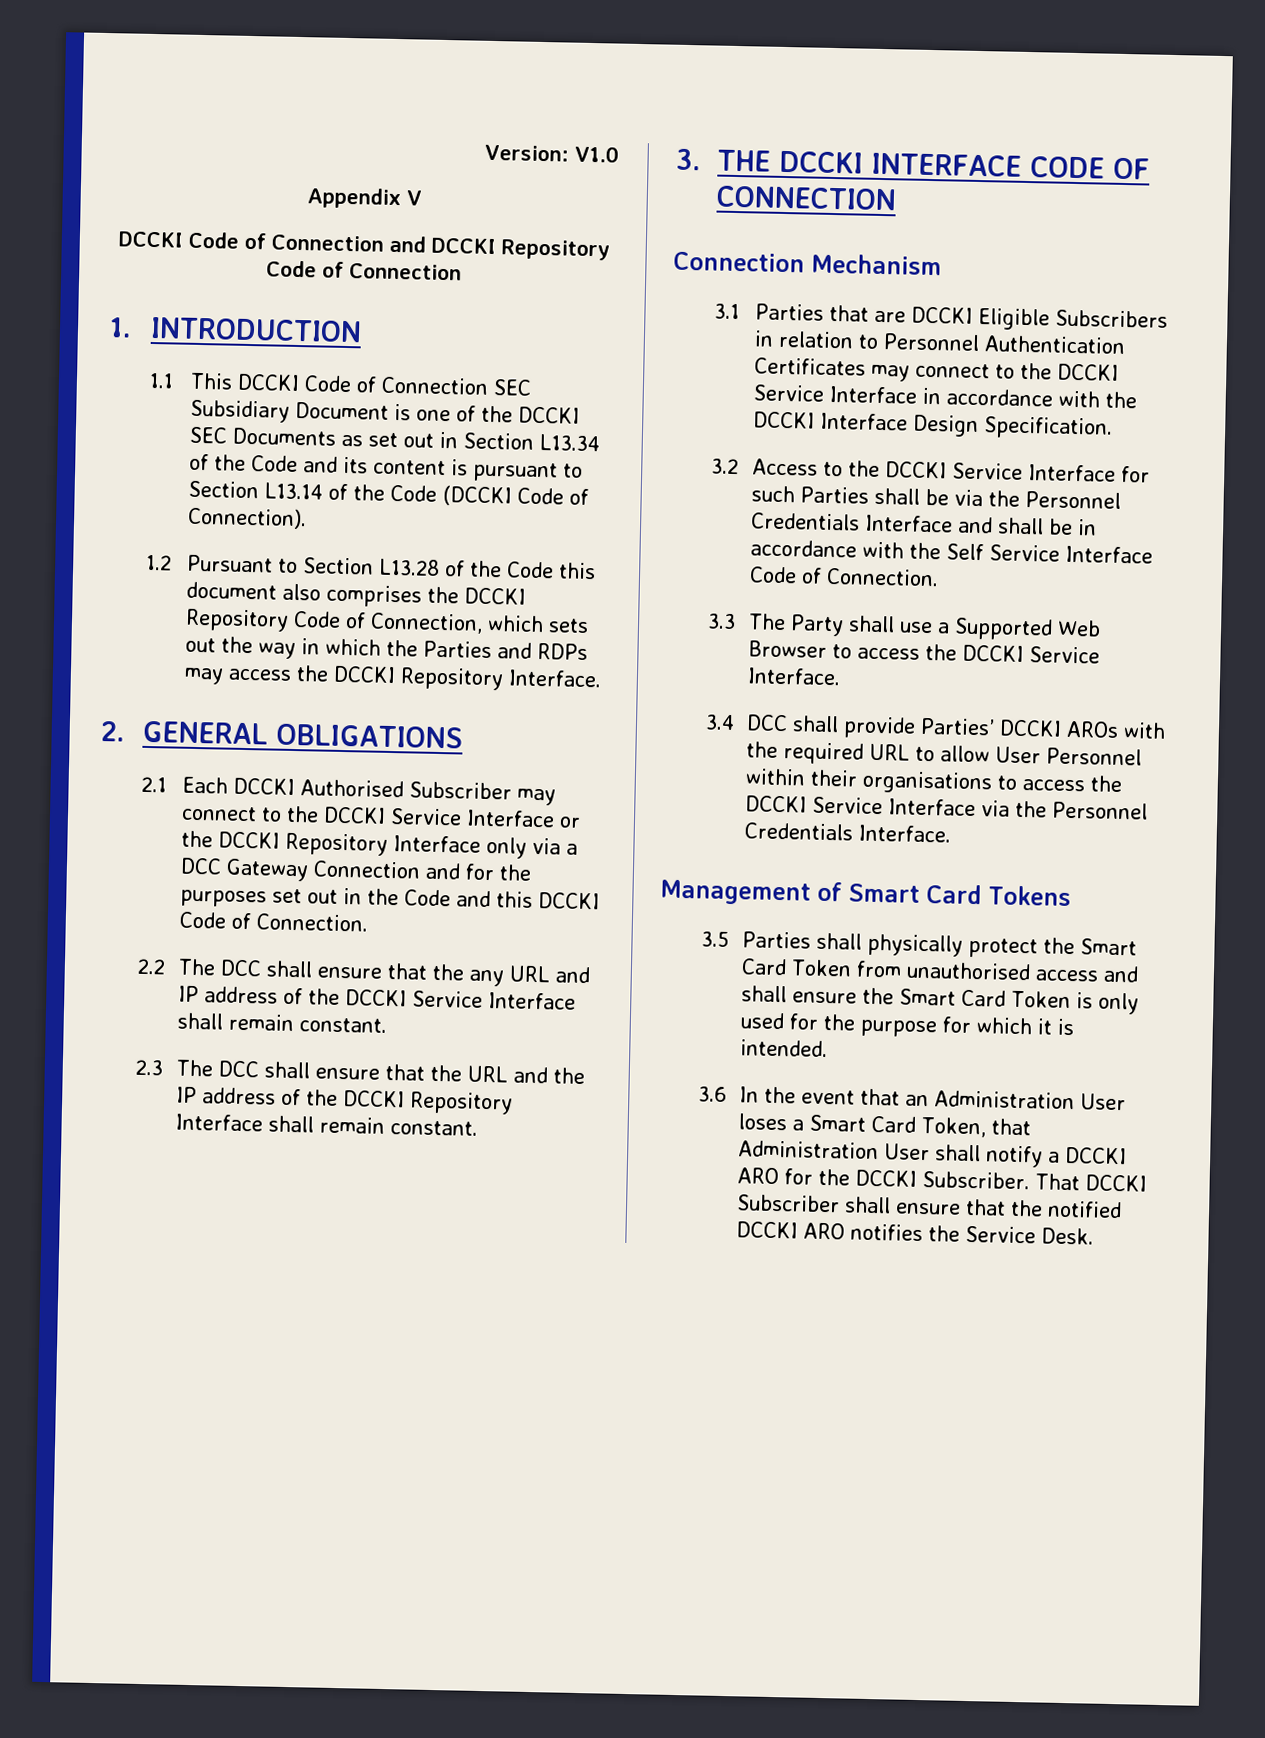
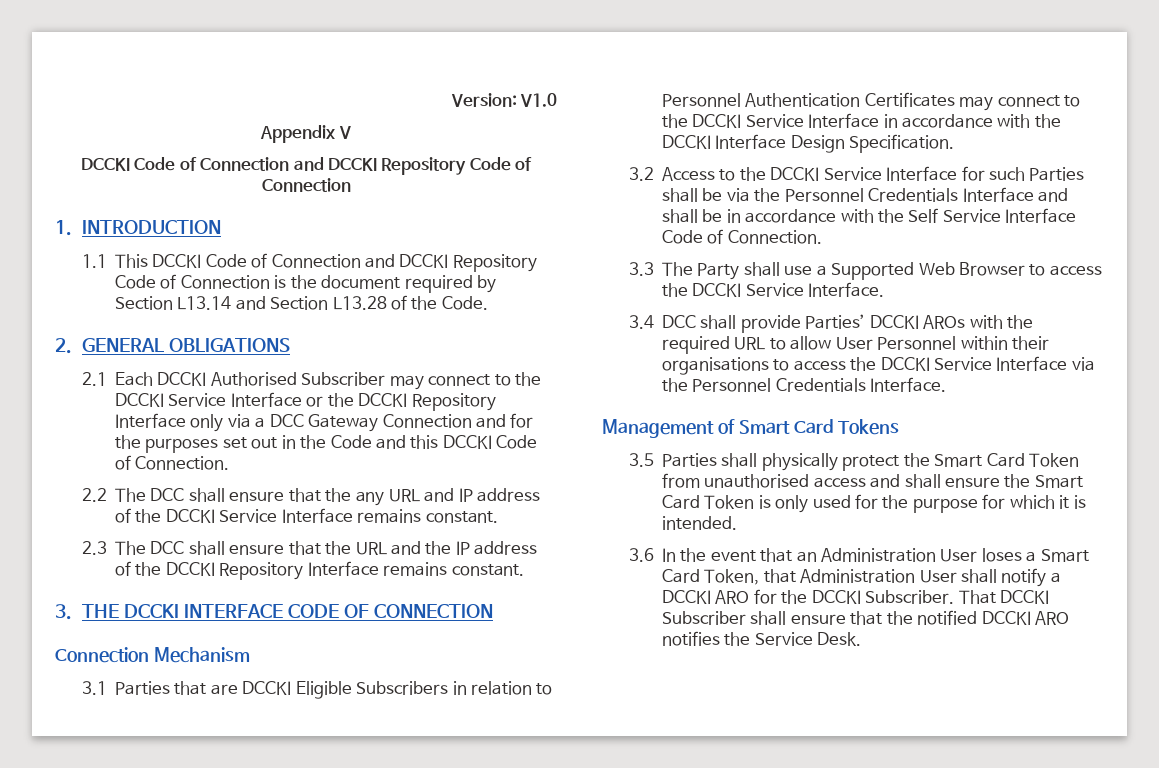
[493,379,533,396] [190,399,581,424] [189,426,601,452] [189,453,584,483] [188,480,590,507] [187,506,308,530] [145,554,597,580] [186,581,527,608] [185,608,590,634] [185,636,589,661] [184,665,603,691] SEC Subsidiary Document is one of the DCCKI SEC Documents as set out in Section L13.34 of the Code and its content is pursuant to Section L13.14 of the Code (DCCKI Code of Connection). // 1.2 Pursuant to Section L13.28 of the Code this document also comprises the DCCKI Repository Code of Connection, which sets out the way in which the Parties and RDPs may access the DCCKI Repository Interface. -> [365,254,537,272] [114,274,496,293] [114,295,488,310] and DCCKI Repository Code of Connection is the document required by Section L13.14 and Section L13.28 of the Code.
[177,1012,295,1032] shall remain -> [357,509,422,523] remains
[268,1115,386,1134] shall remain -> [383,562,448,576] remains

